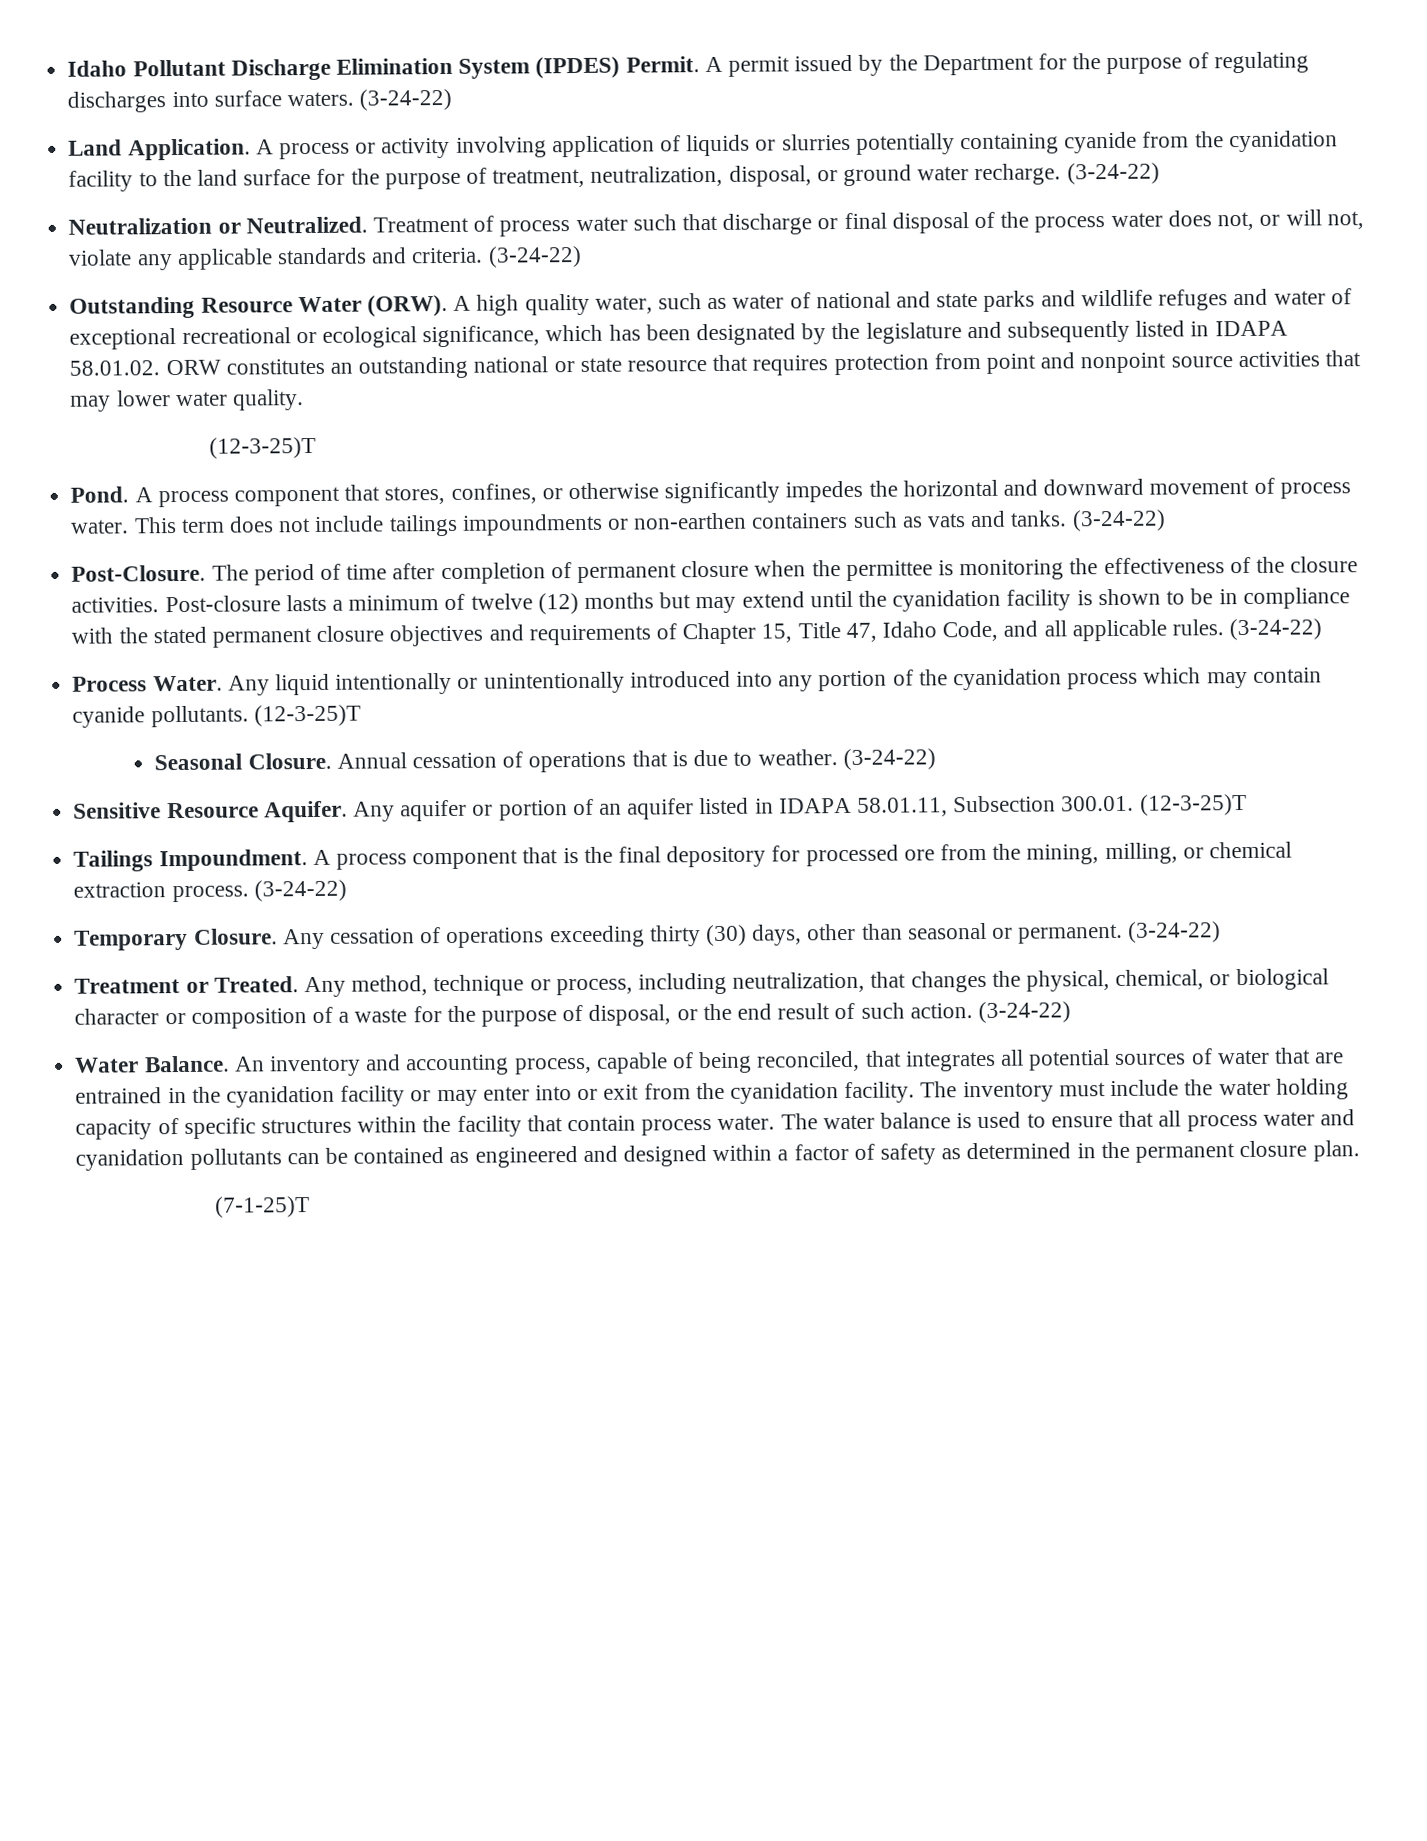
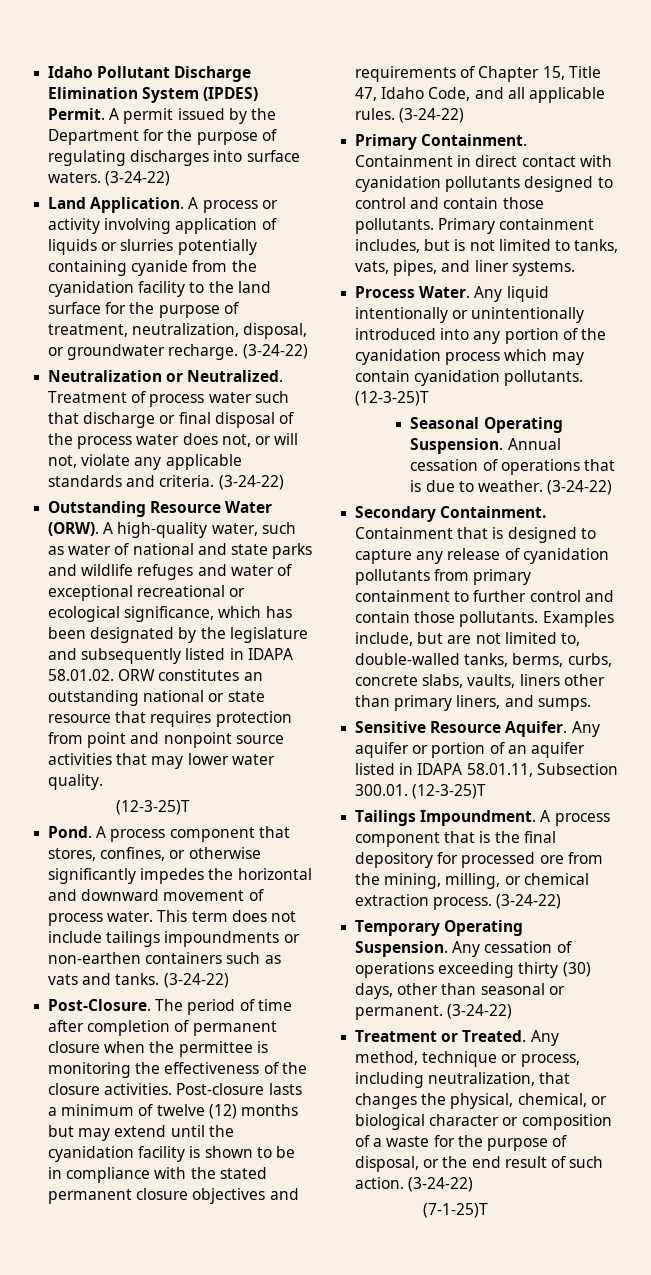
[843,164,970,187] ground water -> [67,344,166,360] groundwater
[476,293,590,316] high quality -> [117,522,208,538] high-quality
(1323, 629) none -> [355,134,528,150] [355,155,612,167] [355,176,613,192] [355,197,544,209] [355,218,595,234] [355,239,619,253] [355,260,575,276] // Primary Containment. Containment in direct contact with cyanidation pollutants designed to control and contain those pollutants. Primary containment includes, but is not limited to tanks, vats, pipes, and liner systems.
[72,706,146,728] cyanide -> [414,370,501,386] cyanidation
[247,752,332,770] Closure. -> [483,417,563,433] [410,438,504,454] Operating Suspension.
(936, 759) none -> [355,506,547,522] [355,527,596,543] [355,548,609,564] [355,569,532,585] [355,590,614,602] [355,611,614,627] [355,632,580,646] [355,653,612,667] [355,674,605,688] [355,695,591,711] // Secondary Containment. Containment that is designed to capture any release of cyanidation pollutants from primary containment to further control and contain those pollutants. Examples include, but are not limited to, double-walled tanks, berms, curbs, concrete slabs, vaults, liners other than primary liners, and sumps.
[193,928,278,945] Closure. -> [444,920,524,936] [355,941,449,957] Operating Suspension.
[75,1047,1345,1077] [75,1078,1349,1108] [75,1109,1355,1140] [75,1140,1360,1171] // Water Balance. An inventory and accounting process, capable of being reconciled, that integrates all potential sources of water that are entrained in the cyanidation facility or may enter into or exit from the cyanidation facility. The inventory must include the water holding capacity of specific structures within the facility that contain process water. The water balance is used to ensure that all process water and cyanidation pollutants can be contained as engineered and designed within a factor of safety as determined in the permanent closure plan. -> (474, 1184) none

